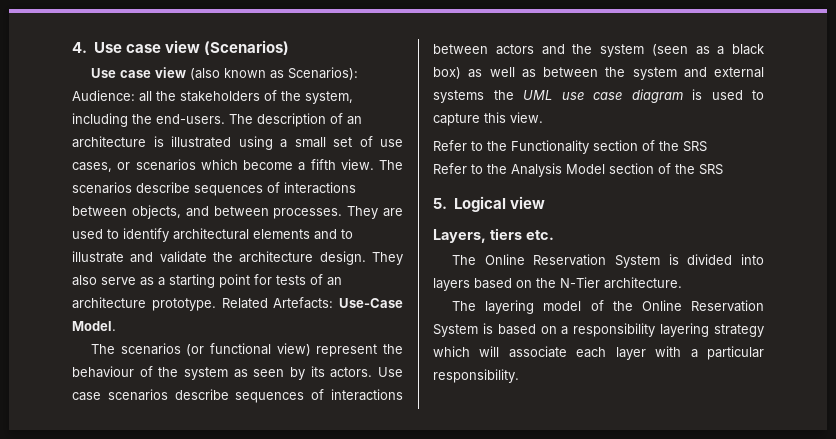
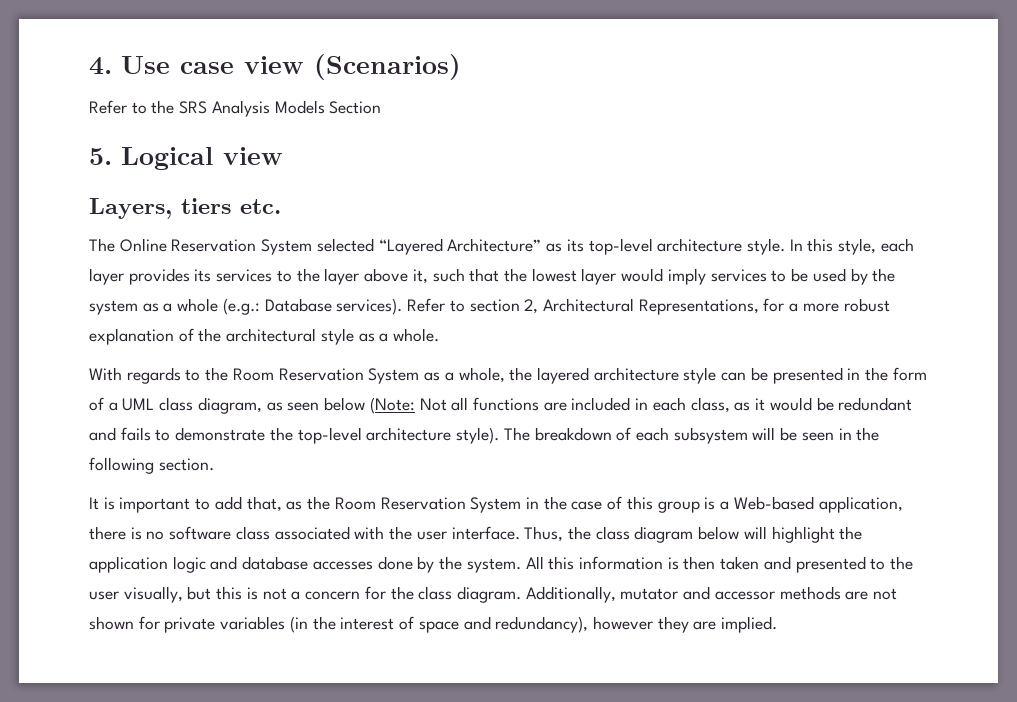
[91,67,359,80] [72,90,353,104] [72,113,362,127] [72,136,403,150] [72,159,403,172] [72,182,356,196] [72,205,403,219] [72,228,353,242] [72,251,404,265] [72,274,342,288] [72,297,403,311] [72,321,116,331] [91,343,403,357] [72,366,403,380] [72,389,403,403] [433,44,764,57] [433,67,764,80] [433,89,764,103] [433,112,543,126] [433,140,707,154] [433,163,723,177] Use case view (also known as Scenarios): Audience: all the stakeholders of the system, including the end-users. The description of an architecture is illustrated using a small set of use cases, or scenarios which become a fifth view. The scenarios describe sequences of interactions between objects, and between processes. They are used to identify architectural elements and to illustrate and validate the architecture design. They also serve as a starting point for tests of an architecture prototype. Related Artefacts: Use-Case Model. // The scenarios (or functional view) represent the behaviour of the system as seen by its actors. Use case scenarios describe sequences of interactions between actors and the system (seen as a black box) as well as between the system and external systems the UML use case diagram is used to capture this view. // Refer to the Functionality section of the SRS // Refer to the Analysis Model section of the SRS -> [89,100,382,117] Refer to the SRS Analysis Models Section
[668,254,764,265] [433,277,682,291] [452,300,764,314] [433,323,764,337] [433,346,764,360] [433,369,519,383] is divided into layers based on the N-Tier architecture. // The layering model of the Online Reservation System is based on a responsibility layering strategy which will associate each layer with a particular responsibility. -> [316,238,914,255] [89,268,896,285] [89,298,890,315] [89,328,440,345] [89,367,927,384] [89,397,913,414] [89,427,880,444] [89,457,214,474] [89,496,903,513] [89,526,863,543] [89,556,914,573] [89,586,898,603] [89,616,778,633] selected “Layered Architecture” as its top-level architecture style. In this style, each layer provides its services to the layer above it, such that the lowest layer would imply services to be used by the system as a whole (e.g.: Database services). Refer to section 2, Architectural Representations, for a more robust explanation of the architectural style as a whole. // With regards to the Room Reservation System as a whole, the layered architecture style can be presented in the form of a UML class diagram, as seen below (Note: Not all functions are included in each class, as it would be redundant and fails to demonstrate the top-level architecture style). The breakdown of each subsystem will be seen in the following section. // It is important to add that, as the Room Reservation System in the case of this group is a Web-based application, there is no software class associated with the user interface. Thus, the class diagram below will highlight the application logic and database accesses done by the system. All this information is then taken and presented to the user visually, but this is not a concern for the class diagram. Additionally, mutator and accessor methods are not shown for private variables (in the interest of space and redundancy), however they are implied.

